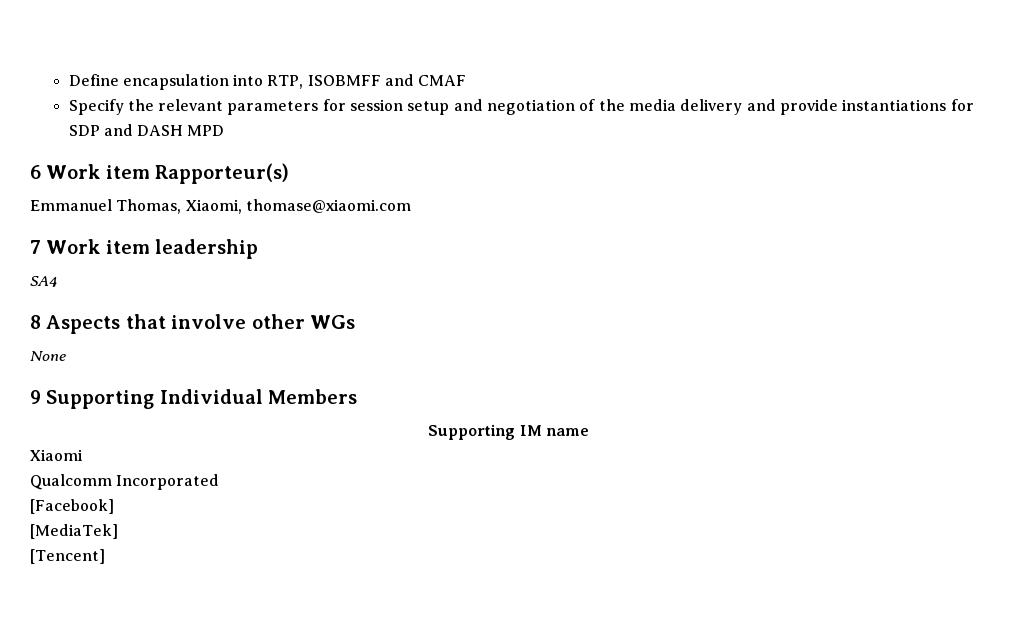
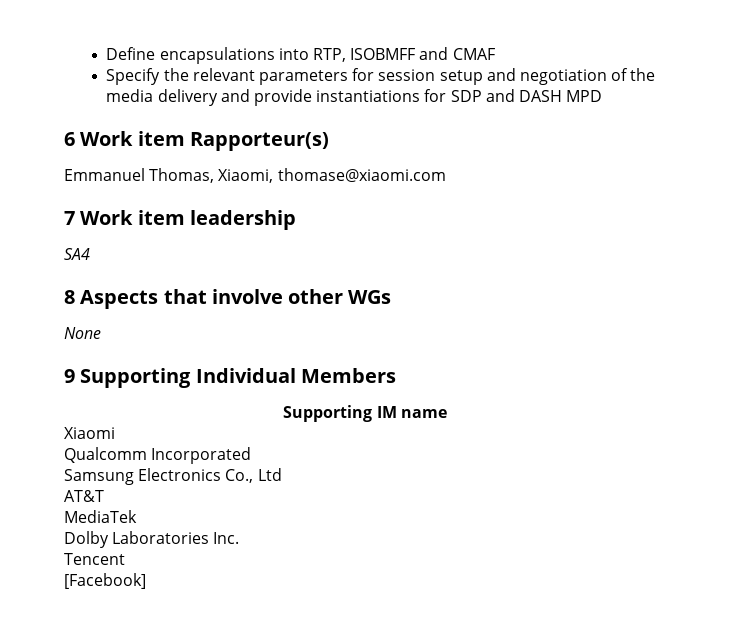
[122,74,229,90] encapsulation -> [159,47,275,64] encapsulations
(220, 482) none -> [64,468,282,485] [64,490,104,502] [64,510,137,523] [64,531,240,548] [64,553,125,565] // Samsung Electronics Co., Ltd // AT&T // MediaTek // Dolby Laboratories Inc. // Tencent
[30,524,118,539] [30,549,105,564] // [MediaTek] // [Tencent] -> (146, 581) none

